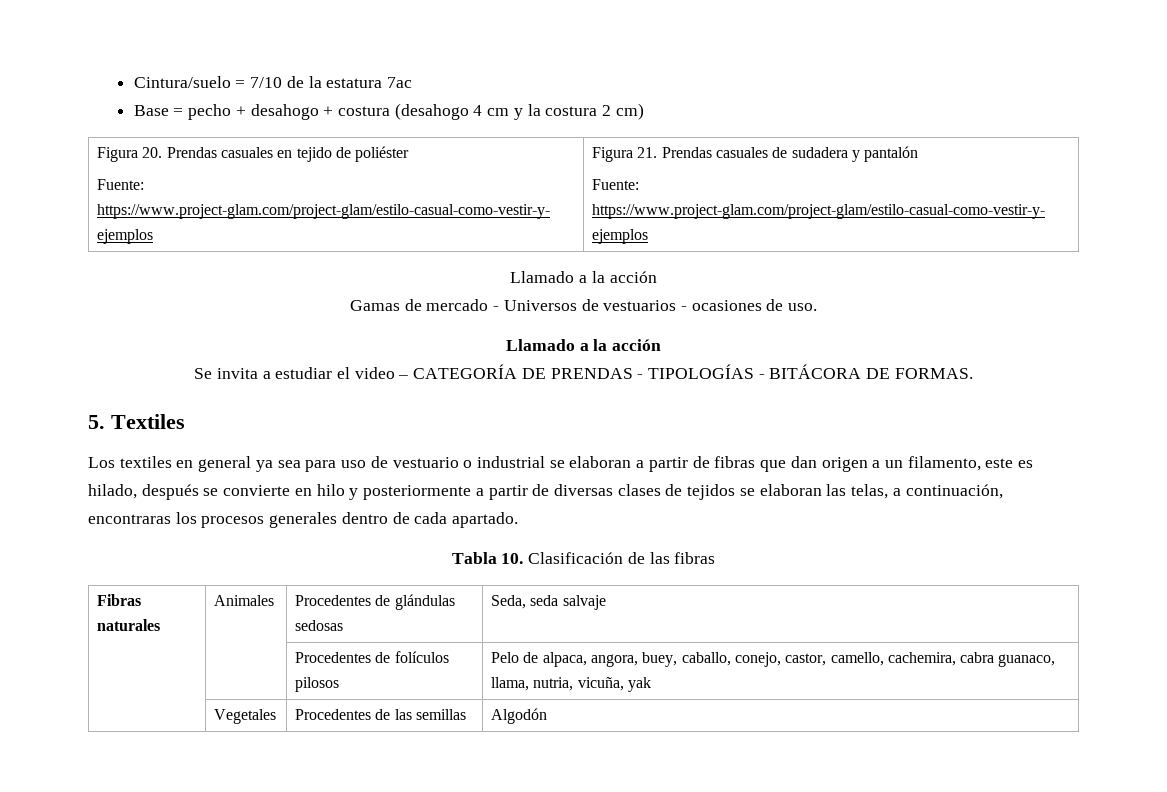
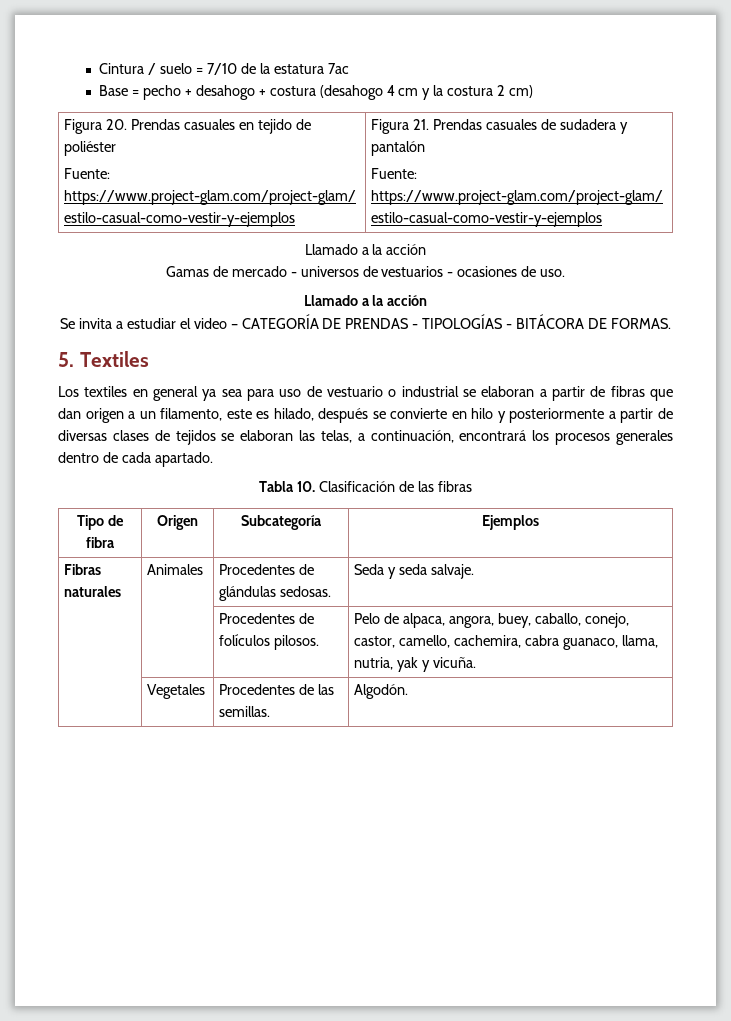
[133,76,231,88] Cintura/suelo -> [99,63,193,75] Cintura / suelo
[503,300,577,311] Universos -> [300,266,359,277] universos
[88,514,171,524] encontraras -> [459,430,527,441] encontrará
(716, 558) none -> [77,515,124,530] [86,537,115,548] [157,515,198,530] [241,515,322,530] [482,515,539,530] // Tipo de fibra | Origen | Subcategoría | Ejemplos
[294,620,343,631] [490,595,606,610] sedosas | Seda, seda salvaje -> [280,586,332,597] [354,564,475,579] sedosas. | Seda y seda salvaje.
[294,677,339,692] pilosos -> [274,635,320,650] pilosos.
[577,677,624,691] vicuña, -> (394, 663) none
(651, 684) none -> [422,657,477,672] y vicuña.
[415,709,466,720] [490,708,547,724] semillas | Algodón -> [219,706,271,717] [354,684,409,699] semillas. | Algodón.

